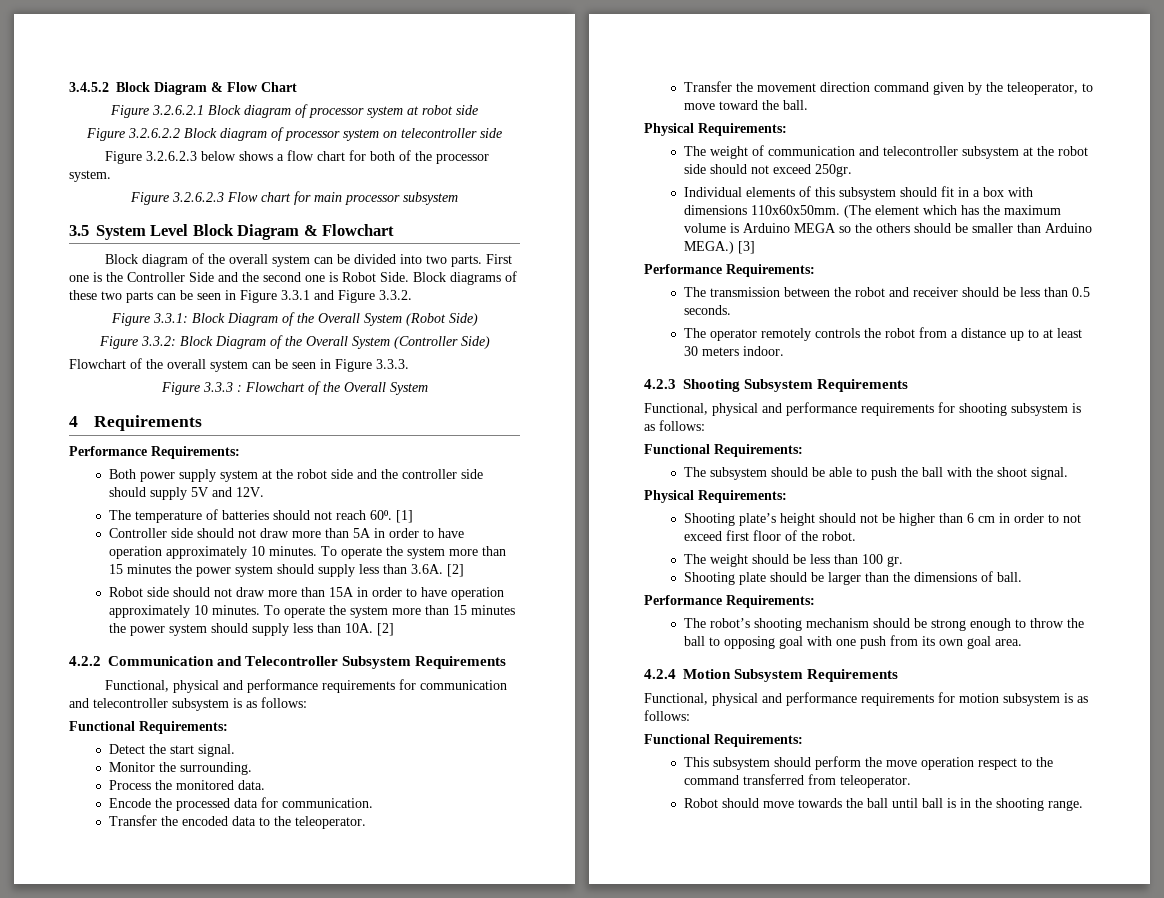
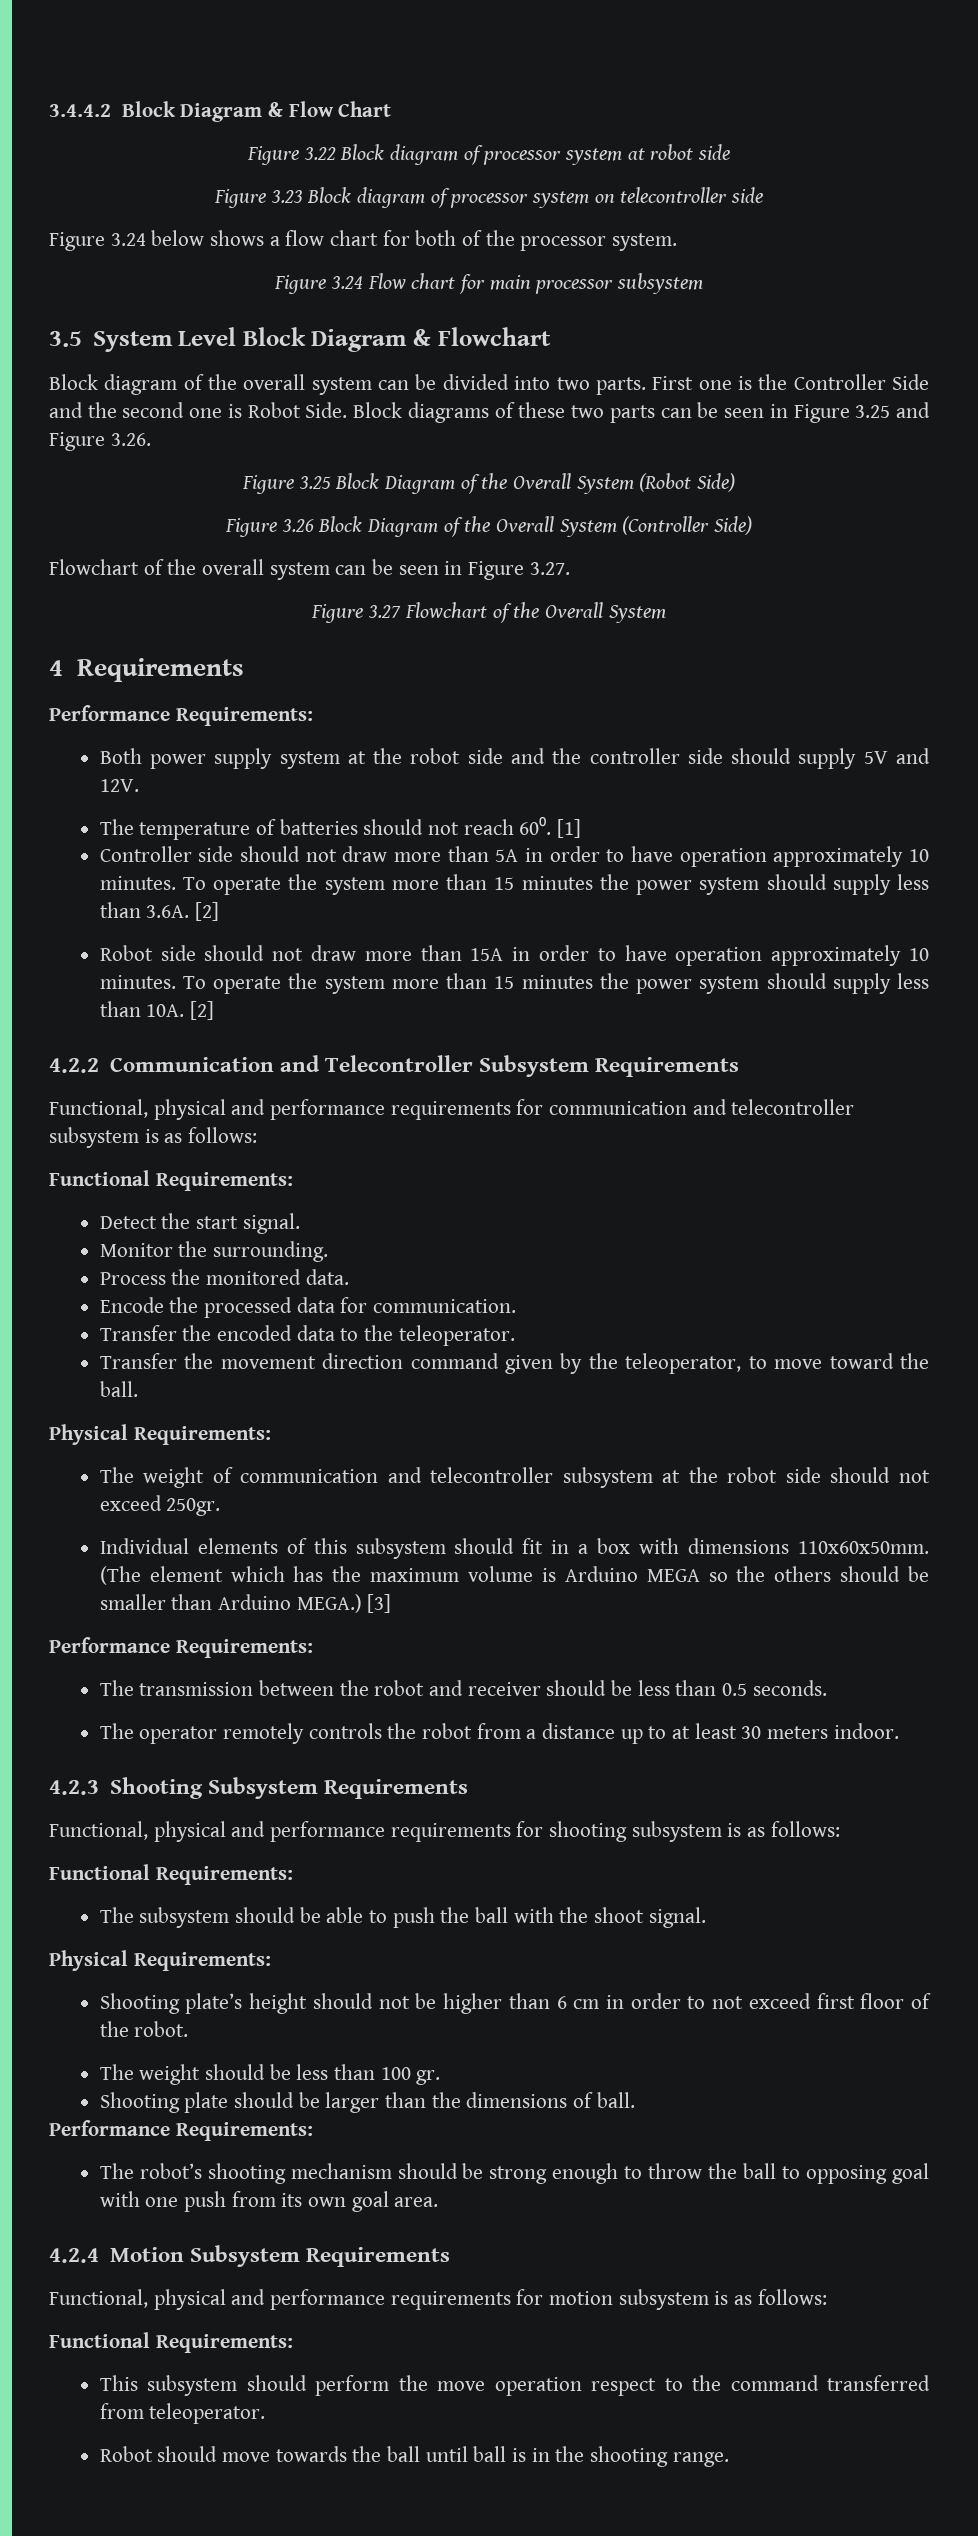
[69,82,109,92] 3.4.5.2 -> [49,104,111,117] 3.4.4.2
[152,105,204,115] 3.2.6.2.1 -> [303,147,336,160] 3.22
[128,128,180,138] 3.2.6.2.2 -> [270,190,303,203] 3.23
[145,151,197,161] 3.2.6.2.3 -> [110,233,146,246] 3.24
[172,192,224,202] 3.2.6.2.3 -> [330,276,363,289] 3.24
[281,290,310,300] 3.3.1 -> [855,405,891,418] 3.25
[379,290,412,300] [110,313,188,326] 3.3.2. // Figure 3.3.1: -> [110,433,151,446] [241,475,331,494] 3.26. // Figure 3.25
[140,336,176,346] 3.3.2: -> [281,519,314,532] 3.26
[376,359,409,369] [160,382,242,395] 3.3.3. // Figure 3.3.3 : -> [529,562,570,575] [311,604,402,623] 3.27. // Figure 3.27

